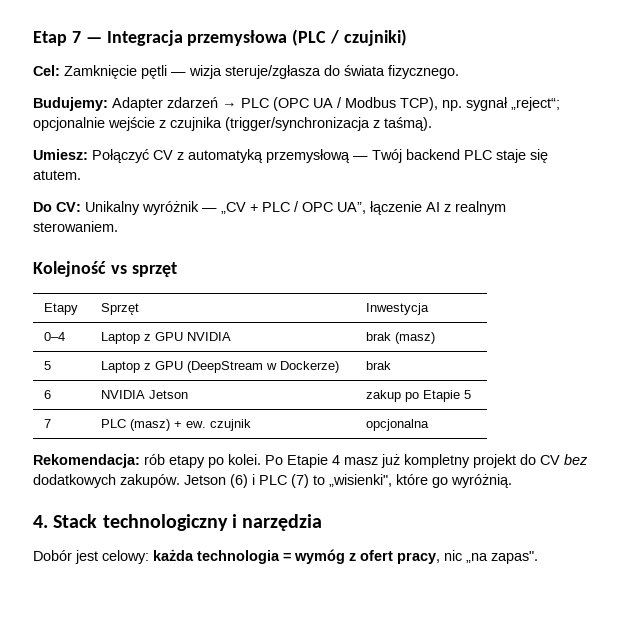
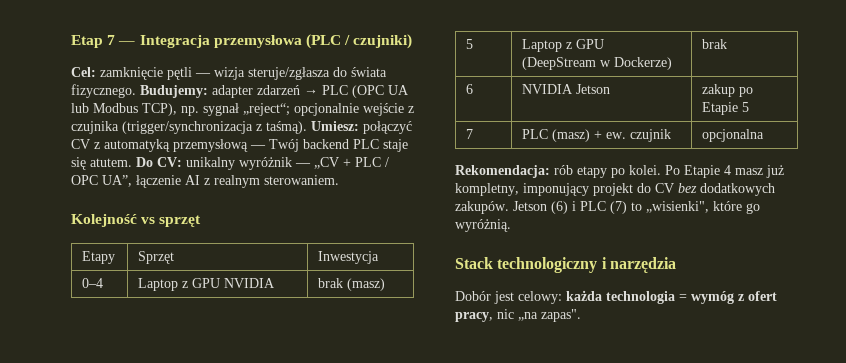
[64,65,137,79] Zamknięcie -> [100,67,163,80] zamknięcie
[33,97,163,111] // Budujemy: Adapter -> [140,85,253,98] Budujemy: adapter
[337,97,342,108] / -> [71,103,89,113] lub
[33,149,149,163] // Umiesz: Połączyć -> [311,121,412,134] Umiesz: połączyć
(81, 175) // -> (132, 162) none
[85,201,140,215] Unikalny -> [186,157,235,170] unikalny
[404,454,470,468] kompletny -> [455,183,589,196] kompletny, imponujący
[33,515,48,528] 4. -> (511, 225) none

